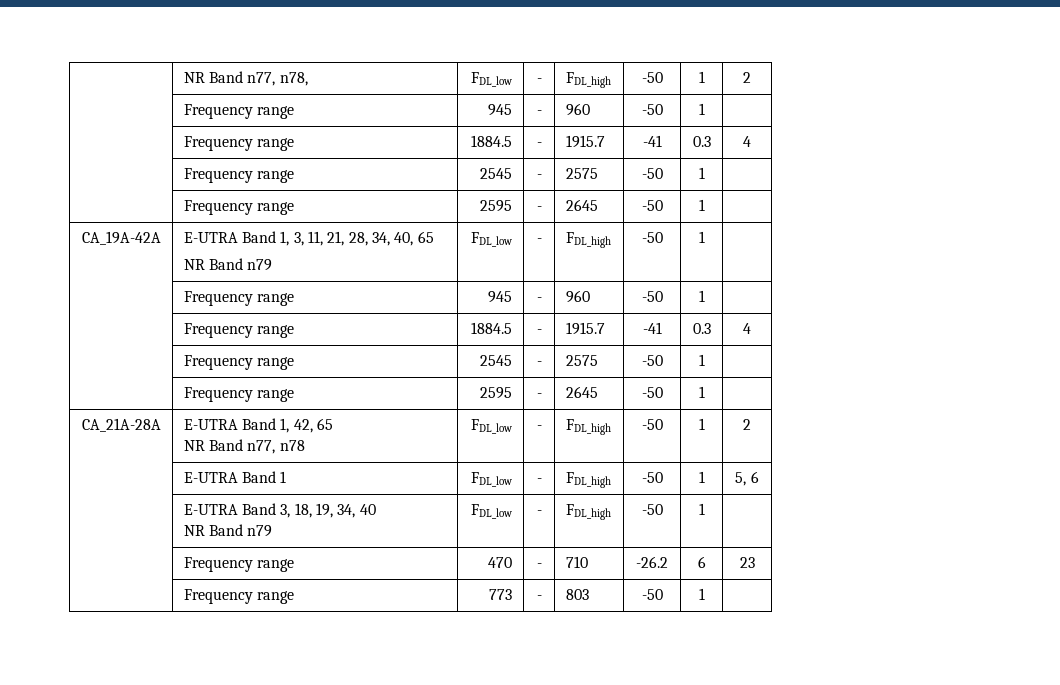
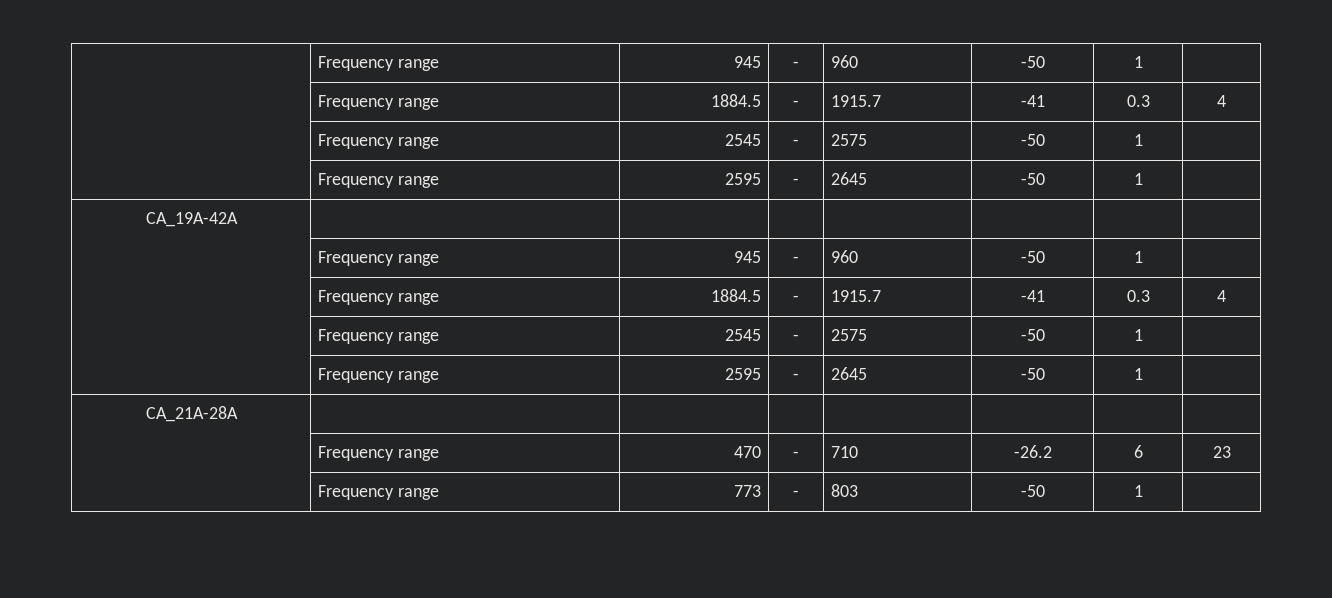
[183,71,308,86] [471,72,513,87] [536,78,542,83] [565,72,611,88] [641,72,663,83] [698,71,705,83] [743,72,751,83] | NR Band n77, n78, | FDL_low | - | FDL_high | -50 | 1 | 2 // -> (317, 63) none
[183,231,434,246] [183,258,273,271] [471,232,513,247] [536,238,542,243] [565,232,611,248] [641,232,663,243] [698,231,705,243] E-UTRA Band 1, 3, 11, 21, 28, 34, 40, 65 // NR Band n79 | FDL_low | - | FDL_high | -50 | 1 -> (238, 219) | | | | |
[183,418,333,433] [183,439,305,454] [471,419,513,434] [536,425,542,430] [565,419,611,435] [641,419,663,430] [698,418,705,430] [743,419,751,430] [183,471,287,483] [471,472,513,487] [536,478,542,483] [565,472,611,488] [641,472,663,483] [698,471,705,483] [735,471,759,486] [183,503,376,518] [183,524,273,537] [471,504,513,519] [536,510,542,515] [565,504,611,520] [641,504,663,515] [698,503,705,515] E-UTRA Band 1, 42, 65 // NR Band n77, n78 | FDL_low | - | FDL_high | -50 | 1 | 2 // | E-UTRA Band 1 | FDL_low | - | FDL_high | -50 | 1 | 5, 6 // | E-UTRA Band 3, 18, 19, 34, 40 // NR Band n79 | FDL_low | - | FDL_high | -50 | 1 -> (238, 414) | | | | |

